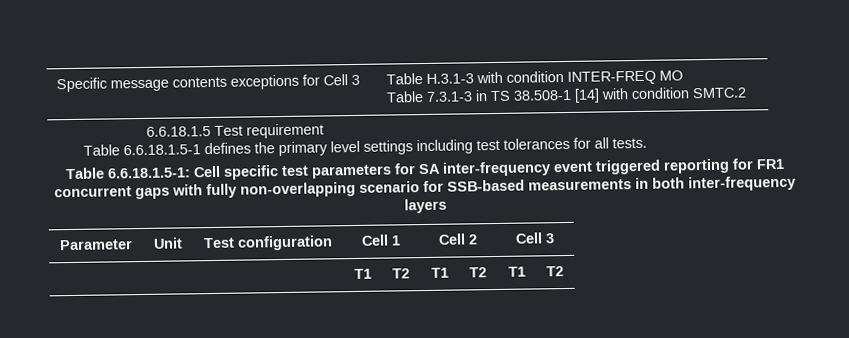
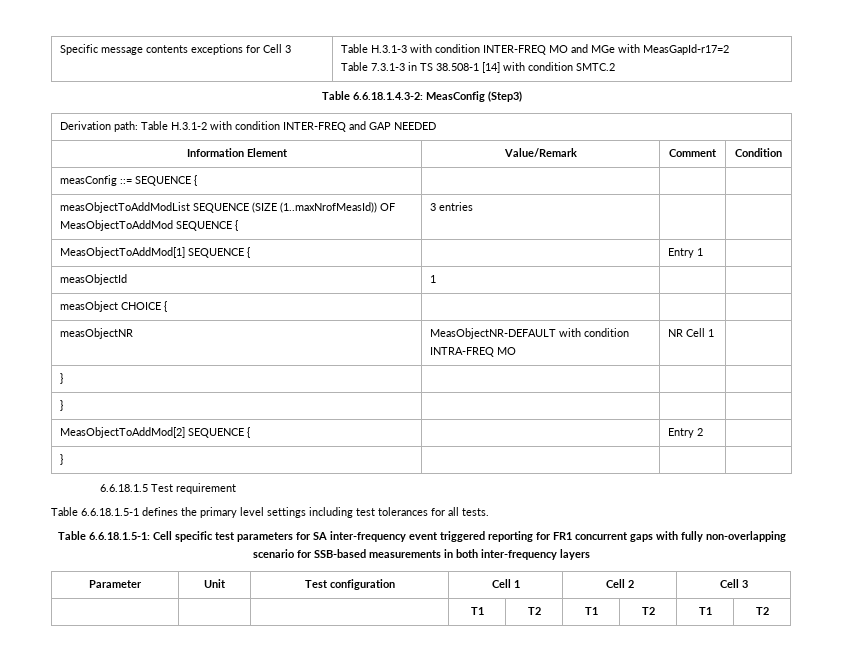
(684, 75) none -> [570,44,729,55] and MGe with MeasGapId-r17=2
(748, 93) none -> [321,91,522,102] [59,121,436,132] [186,148,288,157] [503,148,577,157] [669,149,717,157] [735,148,782,157] [59,175,197,186] [59,202,395,213] [59,220,238,231] [429,202,473,211] [59,247,250,258] [667,248,703,258] [59,274,127,285] [429,275,436,283] [59,301,167,312] [59,328,133,339] [429,328,629,339] [429,347,516,357] [667,328,714,337] [59,373,63,384] [59,400,63,411] [59,427,250,438] [667,428,703,438] [59,454,63,465] // Table 6.6.18.1.4.3-2: MeasConfig (Step3) // Derivation path: Table H.3.1-2 with condition INTER-FREQ and GAP NEEDED // Information Element | Value/Remark | Comment | Condition // measConfig ::= SEQUENCE { | | | // measObjectToAddModList SEQUENCE (SIZE (1..maxNrofMeasId)) OF MeasObjectToAddMod SEQUENCE { | 3 entries | | // MeasObjectToAddMod[1] SEQUENCE { | | Entry 1 | // measObjectId | 1 | | // measObject CHOICE { | | | // measObjectNR | MeasObjectNR-DEFAULT with condition INTRA-FREQ MO | NR Cell 1 | // } | | | // } | | | // MeasObjectToAddMod[2] SEQUENCE { | | Entry 2 | // } | | |

